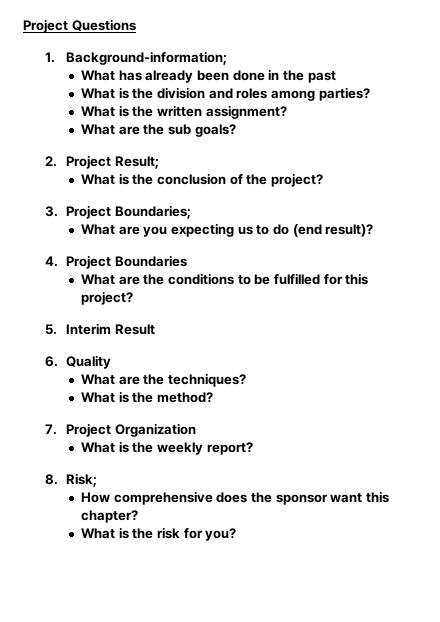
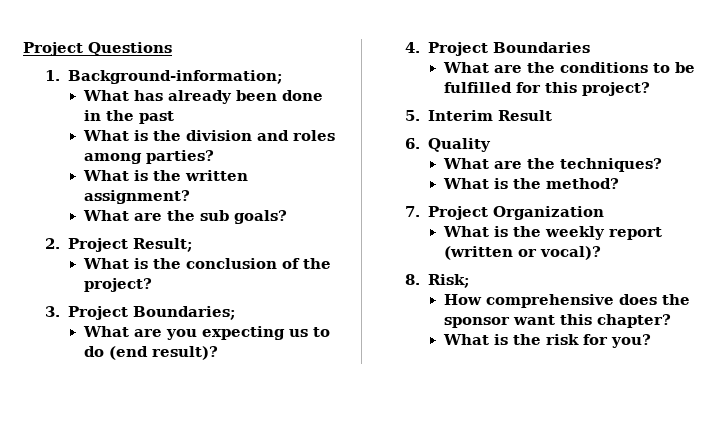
[206,442,253,455] report? -> [608,227,662,240] [443,246,601,260] report (written or vocal)?

